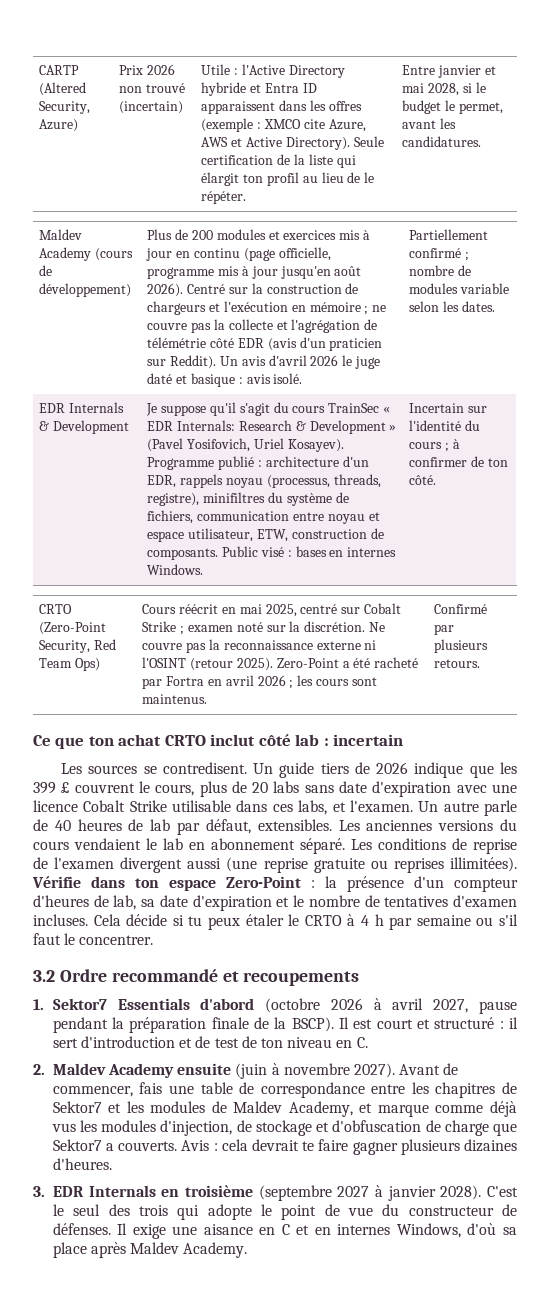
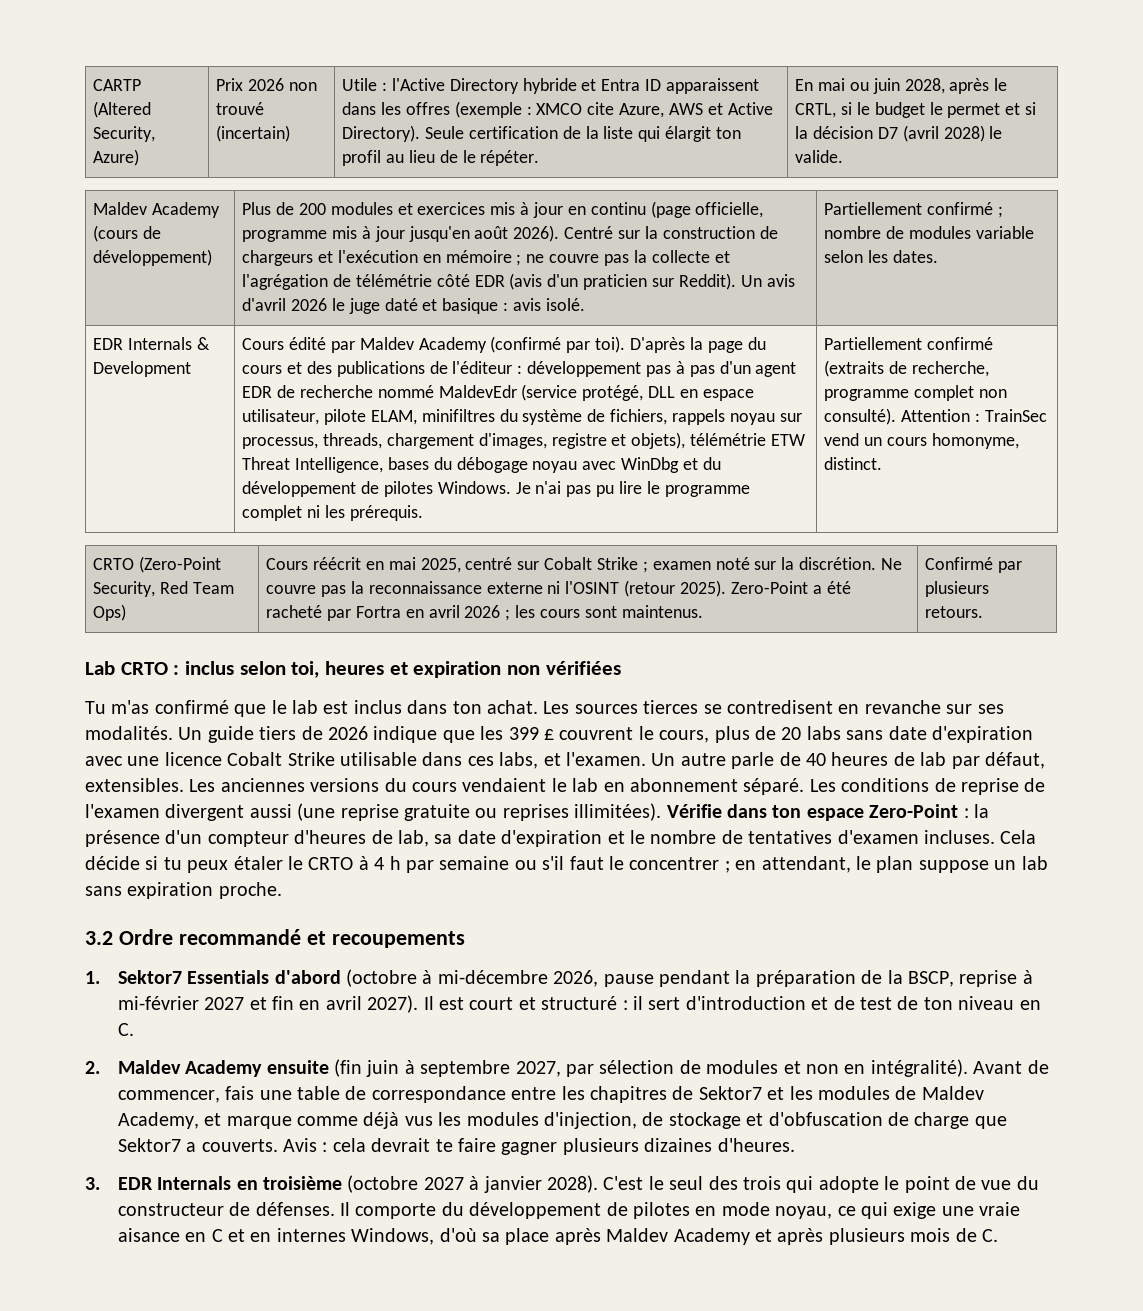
[402,65,496,78] [402,82,486,96] [402,100,503,114] [402,118,457,129] [402,136,482,147] Entre janvier et mai 2028, si le budget le permet, avant les candidatures. -> [795,78,1008,94] [795,102,1037,118] [795,125,1003,142] [795,150,844,163] En mai ou juin 2028, après le CRTL, si le budget le permet et si la décision D7 (avril 2028) le valide.
[146,402,390,416] [147,420,397,434] [147,438,344,452] [147,456,369,470] [147,474,381,488] [147,493,200,506] Je suppose qu'il s'agit du cours TrainSec « EDR Internals: Research & Development » (Pavel Yosifovich, Uriel Kosayev). Programme publié : architecture d'un EDR, rappels noyau (processus, threads, registre), -> [242,336,766,353] [242,361,797,377] [242,384,754,401] [242,409,417,425] Cours édité par Maldev Academy (confirmé par toi). D'après la page du cours et des publications de l'éditeur : développement pas à pas d'un agent EDR de recherche nommé MaldevEdr (service protégé, DLL en espace utilisateur, pilote ELAM,
[197,511,380,524] [147,528,384,542] [147,546,397,560] [147,564,204,575] [409,403,488,413] [409,420,481,431] [409,439,460,452] [409,456,508,467] [409,475,437,485] communication entre noyau et espace utilisateur, ETW, construction de composants. Public visé : bases en internes Windows. | Incertain sur l'identité du cours ; à confirmer de ton côté. -> [671,409,802,425] [242,432,805,449] [242,457,721,473] [242,481,750,497] [242,505,423,521] [824,337,993,350] [824,360,989,377] [824,385,1007,401] [824,408,1047,425] [824,433,1019,449] [824,457,883,470] rappels noyau sur processus, threads, chargement d'images, registre et objets), télémétrie ETW Threat Intelligence, bases du débogage noyau avec WinDbg et du développement de pilotes Windows. Je n'ai pas pu lire le programme complet ni les prérequis. | Partiellement confirmé (extraits de recherche, programme complet non consulté). Attention : TrainSec vend un cours homonyme, distinct.
[33,734,404,749] [60,762,247,774] Ce que ton achat CRTO inclut côté lab : incertain // Les sources se contredisent. -> [85,661,621,678] [85,700,1004,717] [85,726,173,740] Lab CRTO : inclus selon toi, heures et expiration non vérifiées // Tu m'as confirmé que le lab est inclus dans ton achat. Les sources tierces se contredisent en revanche sur ses modalités.
[79,935,154,945] concentrer. -> [629,856,1048,873] [85,882,282,899] concentrer ; en attendant, le plan suppose un lab sans expiration proche.
[330,998,469,1013] 2026 à avril 2027, -> [422,970,599,987] à mi-décembre 2026,
[211,1017,334,1032] finale de la BSCP). -> [861,970,1033,987] [117,995,419,1013] de la BSCP, reprise à mi-février 2027 et fin en avril 2027).
[235,1063,395,1079] (juin à novembre 2027). -> [333,1059,968,1077] (fin juin à septembre 2027, par sélection de modules et non en intégralité).
[258,1185,332,1201] (septembre -> [347,1175,419,1193] (octobre
(128, 1229) none -> [355,1202,888,1219] comporte du développement de pilotes en mode noyau, ce qui
(198, 1230) none -> [979,1202,1021,1216] vraie
[183,1242,248,1258] Academy. -> [673,1228,998,1245] Academy et après plusieurs mois de C.

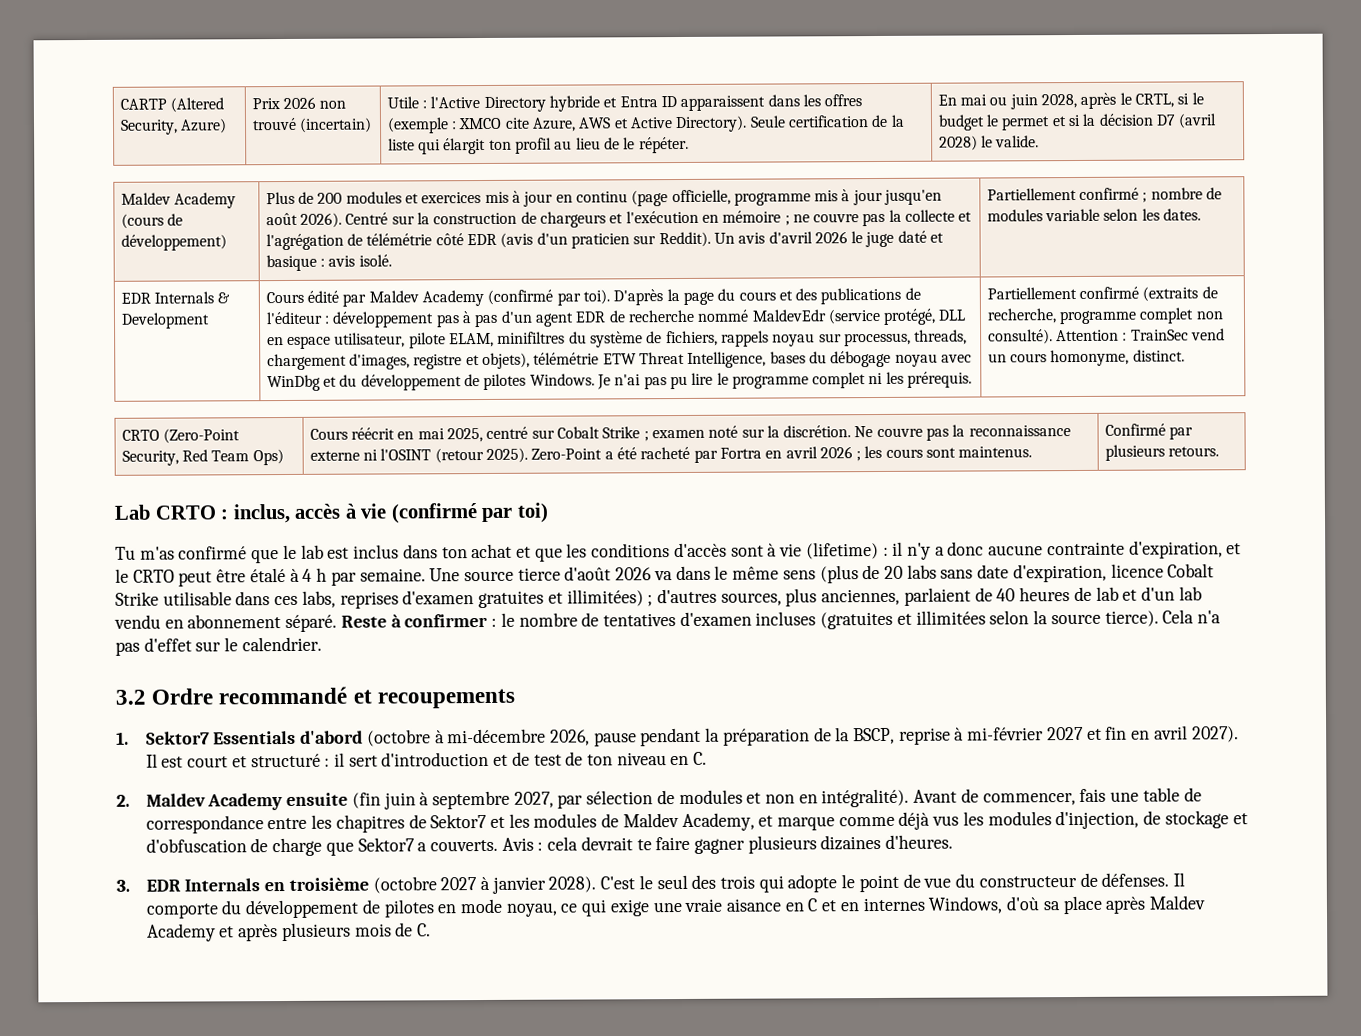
[185,661,621,678] inclus selon toi, heures et expiration non vérifiées -> [232,502,549,524] inclus, accès à vie (confirmé par toi)
[486,700,1004,714] [85,726,750,743] achat. Les sources tierces se contredisent en revanche sur ses modalités. Un guide tiers de 2026 indique que les 399 £ couvrent le cours, plus -> [471,540,1242,562] [115,565,859,587] achat et que les conditions d'accès sont à vie (lifetime) : il n'y a donc aucune contrainte d'expiration, et le CRTO peut être étalé à 4 h par semaine. Une source tierce d'août 2026 va dans le même sens (plus
[931,726,1033,743] [85,756,160,766] d'expiration avec une -> [1012,563,1107,583] d'expiration,
[543,752,775,769] et l'examen. Un autre parle -> [339,587,971,609] reprises d'examen gratuites et illimitées) ; d'autres sources, plus anciennes, parlaient
[951,752,1045,769] [85,778,1046,795] [85,803,989,821] [85,830,625,847] par défaut, extensibles. Les anciennes versions du cours vendaient le lab en abonnement séparé. Les conditions de reprise de l'examen divergent aussi (une reprise gratuite ou reprises illimitées). Vérifie dans ton espace Zero-Point : la présence d'un compteur d'heures de lab, sa date d'expiration et -> [1122,586,1202,601] [114,613,498,633] et d'un lab vendu en abonnement séparé. Reste à confirmer :
[923,830,1037,844] [85,856,1048,873] [85,882,282,899] incluses. Cela décide si tu peux étaler le CRTO à 4 h par semaine ou s'il faut le concentrer ; en attendant, le plan suppose un lab sans expiration proche. -> [755,609,1221,630] [115,636,322,656] incluses (gratuites et illimitées selon la source tierce). Cela n'a pas d'effet sur le calendrier.

